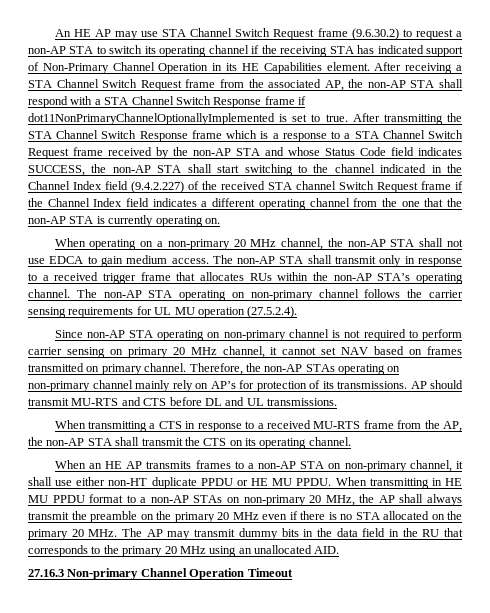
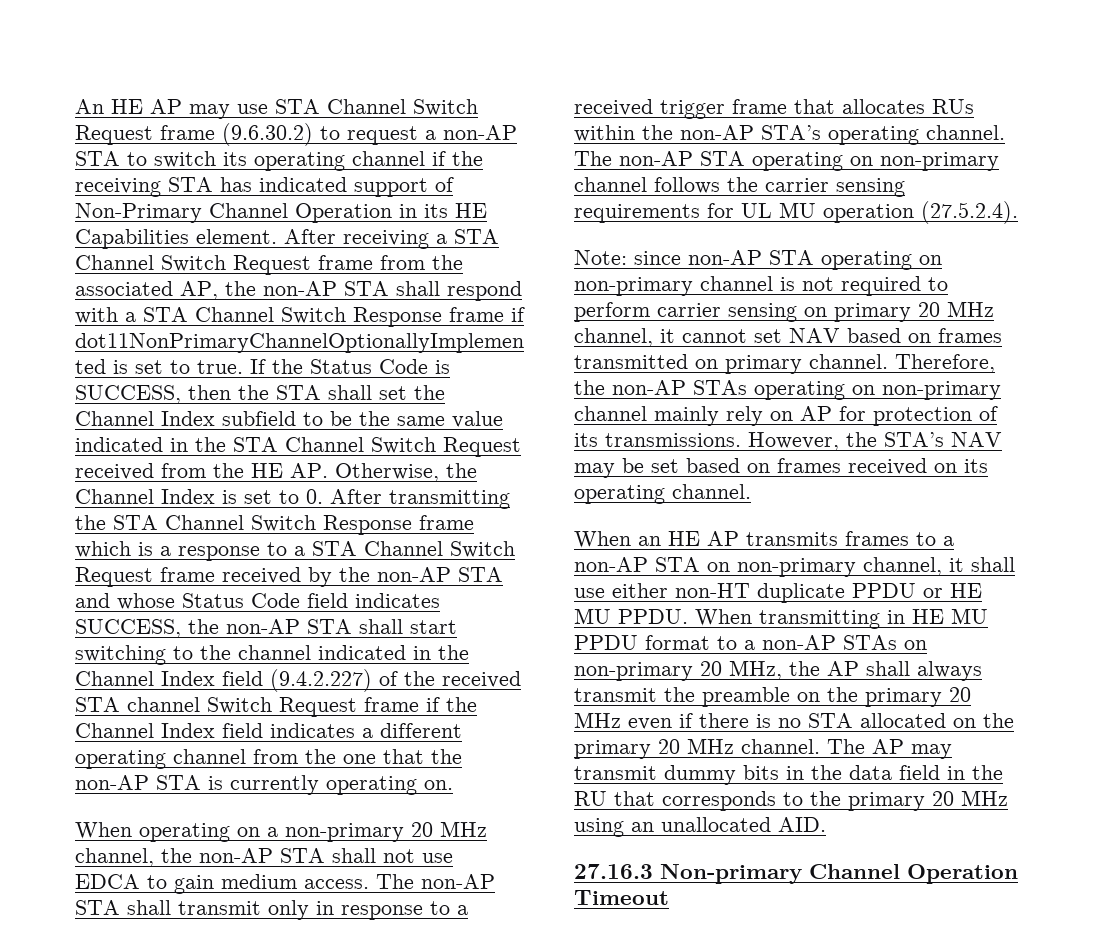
(348, 118) none -> [250,359,450,374] [75,385,445,404] [75,411,503,428] [75,437,521,457] [75,463,477,482] [75,489,323,504] If the Status Code is SUCCESS, then the STA shall set the Channel Index subfield to be the same value indicated in the STA Channel Switch Request received from the HE AP. Otherwise, the Channel Index is set to 0.
[54,330,83,338] Since -> [574,250,681,265] Note: since
[210,381,236,389] AP’s -> [800,406,832,421] AP
[410,380,463,389] [28,397,337,406] [54,420,463,432] [28,437,227,446] AP should transmit MU-RTS and CTS before DL and UL transmissions. // When transmitting a CTS in response to a received MU-RTS frame from the AP, the non-AP STA shall transmit the CTS -> [748,432,1002,451] [574,458,927,478] However, the STA’s NAV may be set based on frames received
[88,529,118,537] MHz. -> [687,738,820,754] MHz channel.

